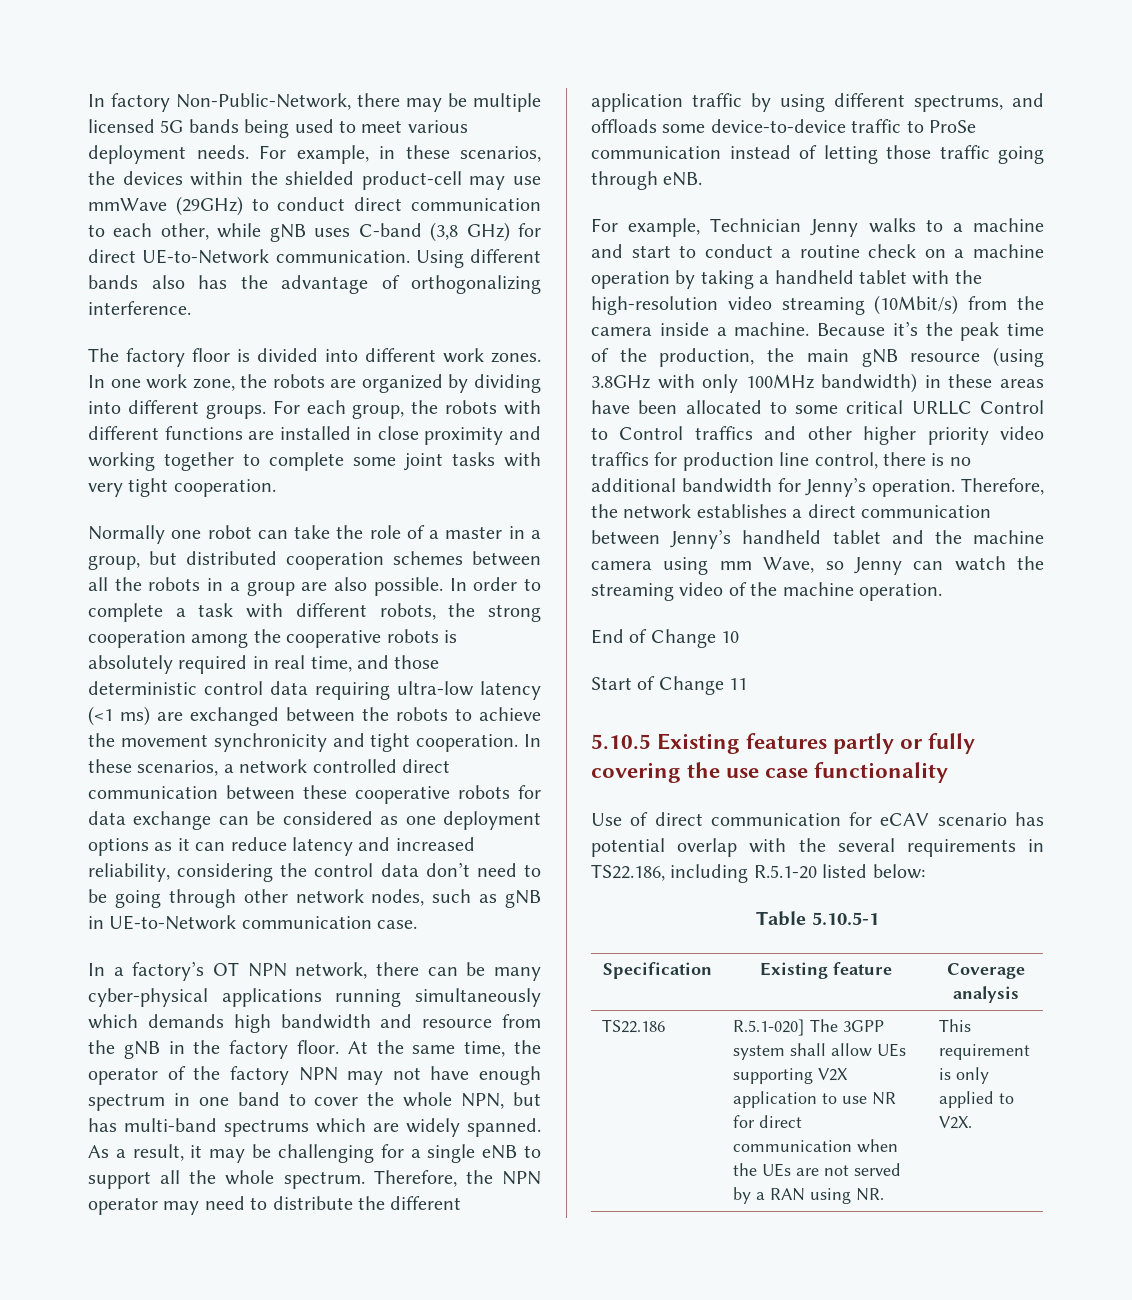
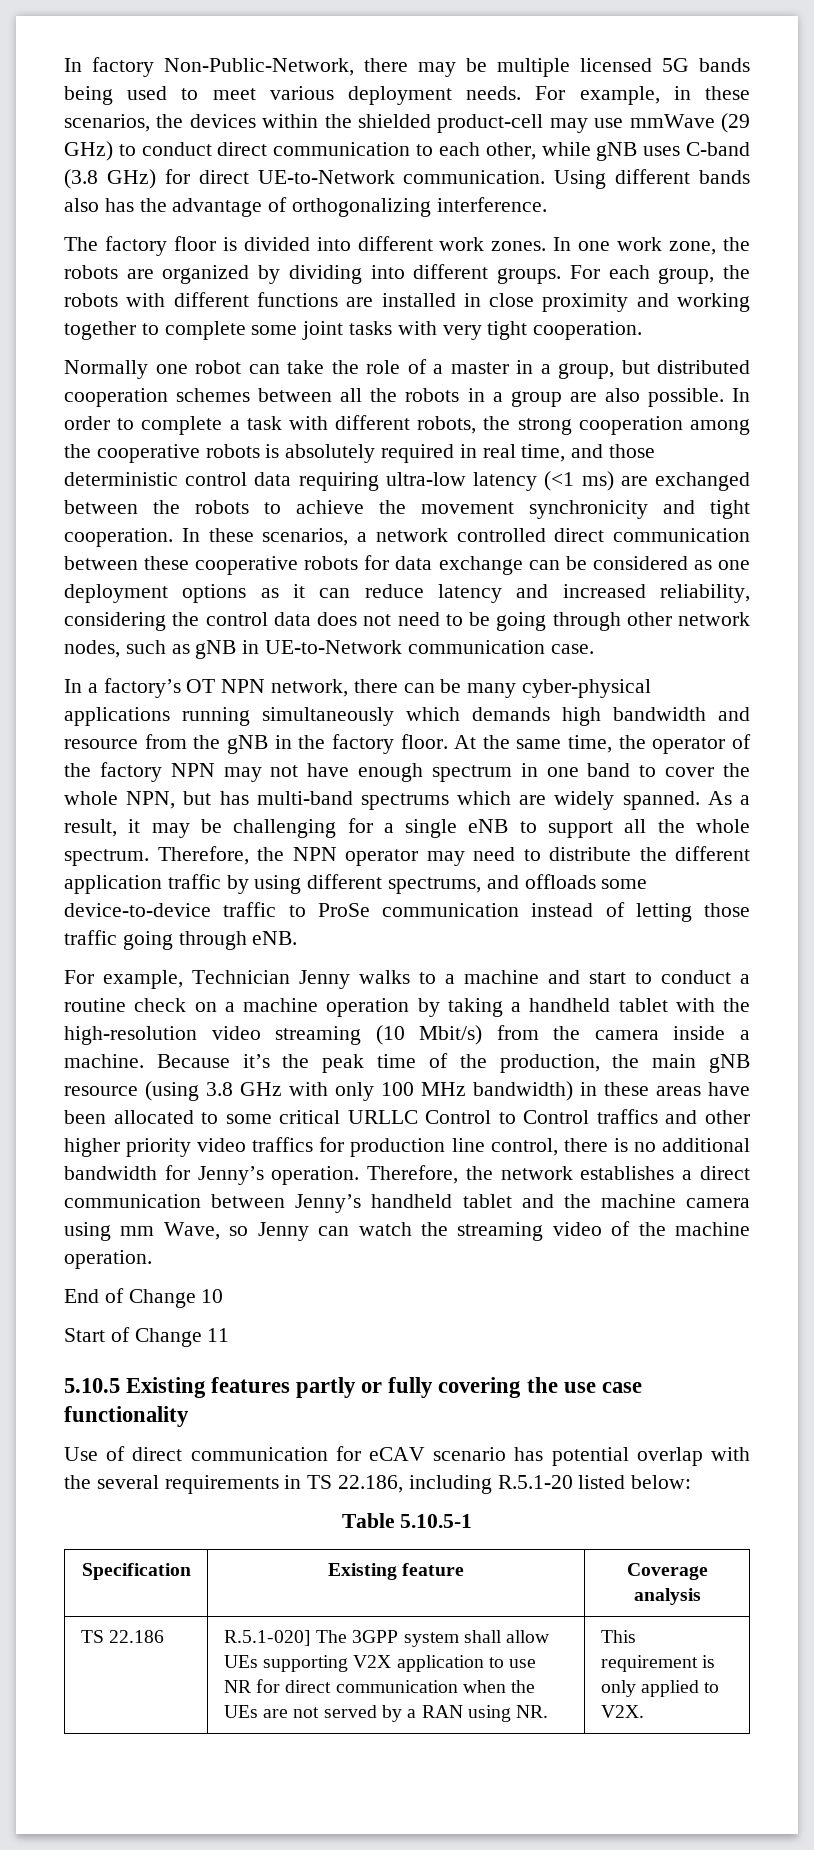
[175,196,243,216] (29GHz) -> [720,113,750,133] [64,141,113,161] (29 GHz)
[430,222,459,242] (3,8 -> [64,169,98,189] (3.8
[425,862,470,877] don’t -> [317,612,392,626] does not
[874,295,959,315] (10Mbit/s) -> [375,1025,483,1045] (10 Mbit/s)
[591,374,814,393] 3.8GHz with only 100MHz -> [206,1082,466,1101] 3.8 GHz with only 100 MHz
[591,864,665,881] TS22.186, -> [307,1475,404,1493] TS 22.186,
[601,1019,665,1033] TS22.186 -> [80,1630,165,1643] TS 22.186

